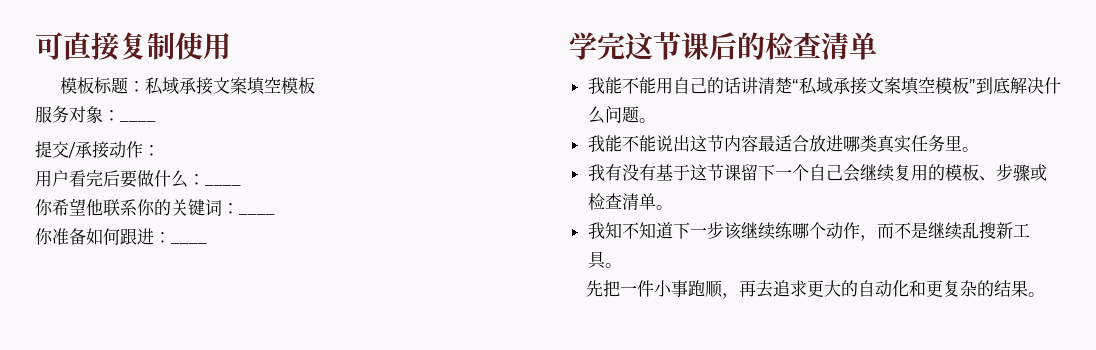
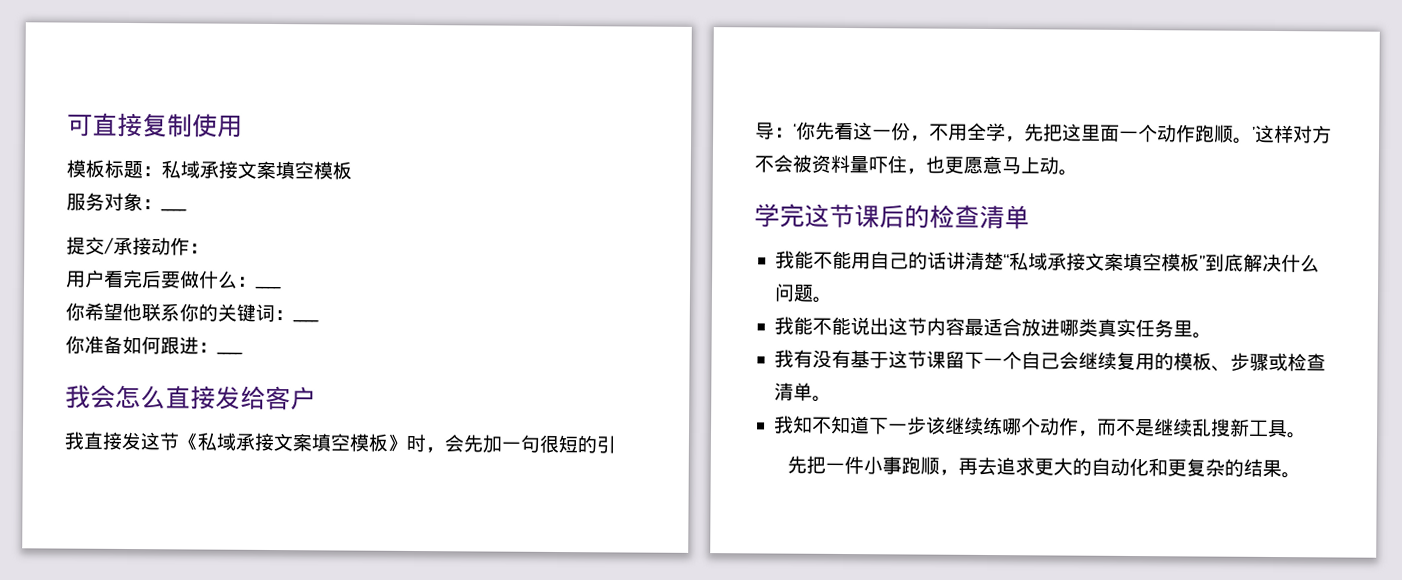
(207, 243) none -> [65,384,316,411] [64,431,616,454] [755,121,1332,144] [754,154,1078,176] // 我会怎么直接发给客户 // 我直接发这节《私域承接文案填空模板》时，会先加一句很短的引导：‘你先看这一份，不用全学，先把这里面一个动作跑顺。’这样对方不会被资料量吓住，也更愿意马上动。

